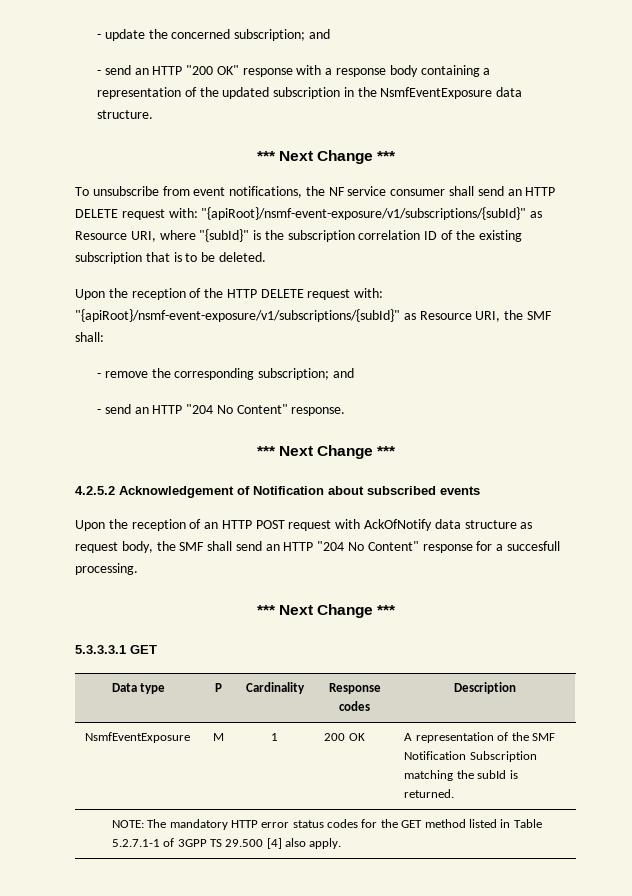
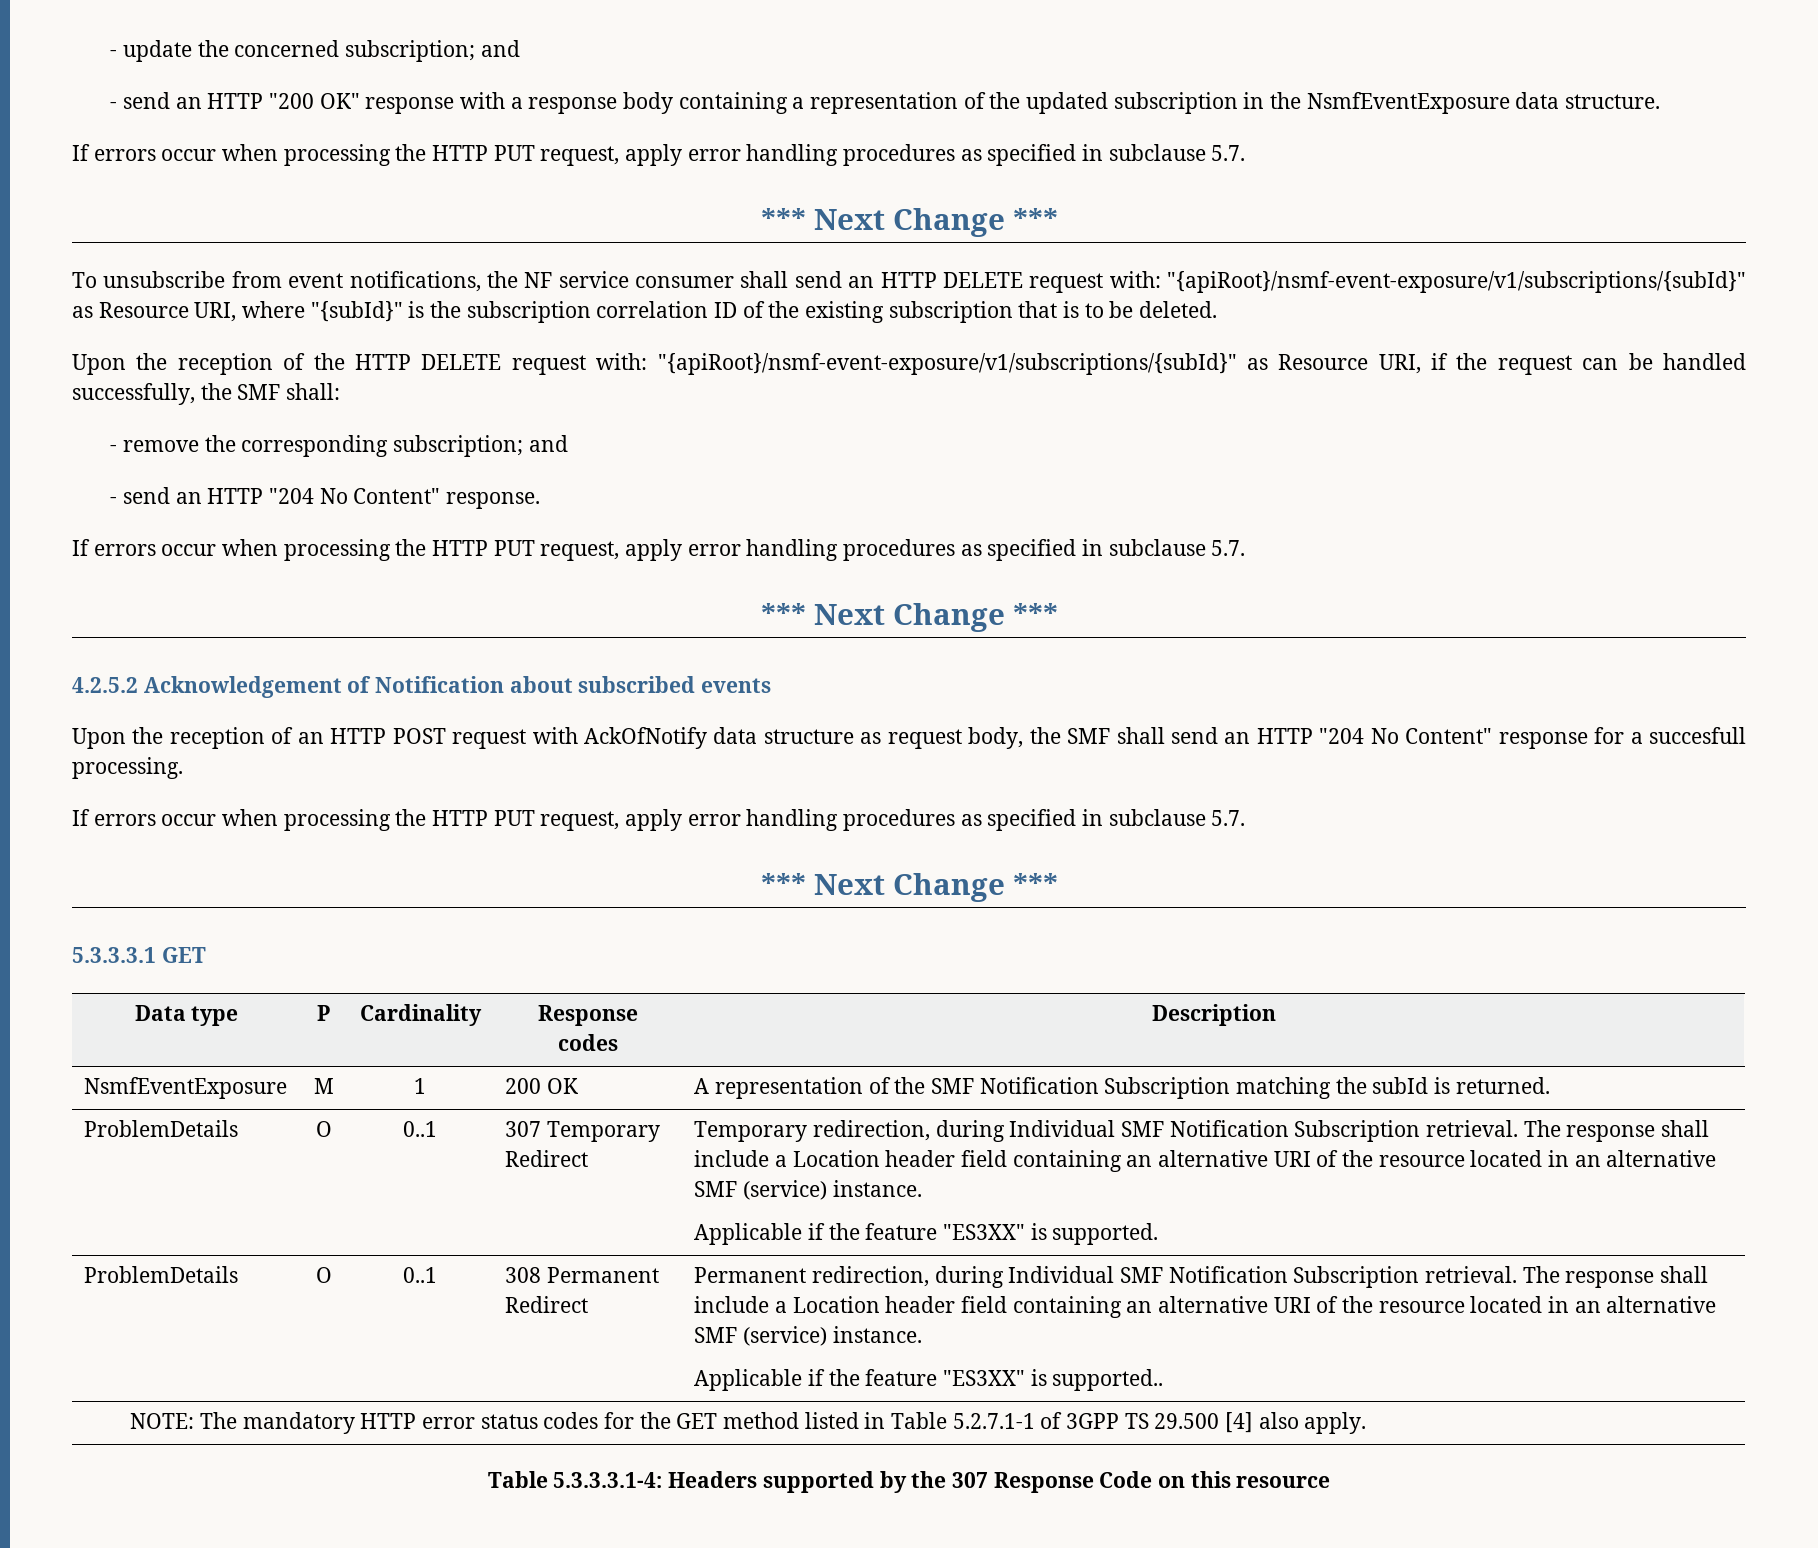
(154, 114) none -> [72,144,1246,166] // If errors occur when processing the HTTP PUT request, apply error handling procedures as specified in subclause 5.7.
(501, 316) none -> [1431,353,1747,375] [72,383,195,405] if the request can be handled successfully,
(346, 411) none -> [72,539,1246,561] // If errors occur when processing the HTTP PUT request, apply error handling procedures as specified in subclause 5.7.
(138, 569) none -> [72,809,1246,831] // If errors occur when processing the HTTP PUT request, apply error handling procedures as specified in subclause 5.7.
(455, 793) none -> [84,1120,239,1137] [315,1121,332,1137] [403,1121,437,1137] [505,1121,661,1142] [505,1150,589,1167] [694,1120,1710,1142] [694,1150,1717,1172] [694,1180,922,1200] [694,1223,1159,1245] [84,1266,239,1283] [315,1267,332,1283] [403,1267,437,1283] [505,1267,660,1283] [505,1296,589,1313] [694,1266,1709,1288] [694,1296,1717,1318] [694,1326,922,1346] [694,1369,1164,1391] // ProblemDetails | O | 0..1 | 307 Temporary Redirect | Temporary redirection, during Individual SMF Notification Subscription retrieval. The response shall include a Location header field containing an alternative URI of the resource located in an alternative SMF (service) instance. // Applicable if the feature "ES3XX" is supported. // ProblemDetails | O | 0..1 | 308 Permanent Redirect | Permanent redirection, during Individual SMF Notification Subscription retrieval. The response shall include a Location header field containing an alternative URI of the resource located in an alternative SMF (service) instance. // Applicable if the feature "ES3XX" is supported..
(342, 843) none -> [487,1471,1331,1493] // Table 5.3.3.3.1-4: Headers supported by the 307 Response Code on this resource

